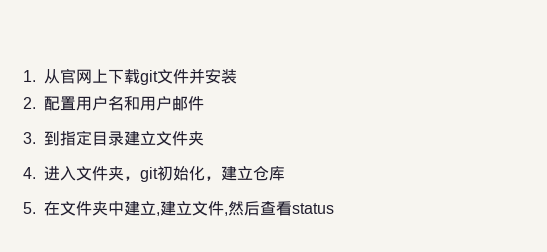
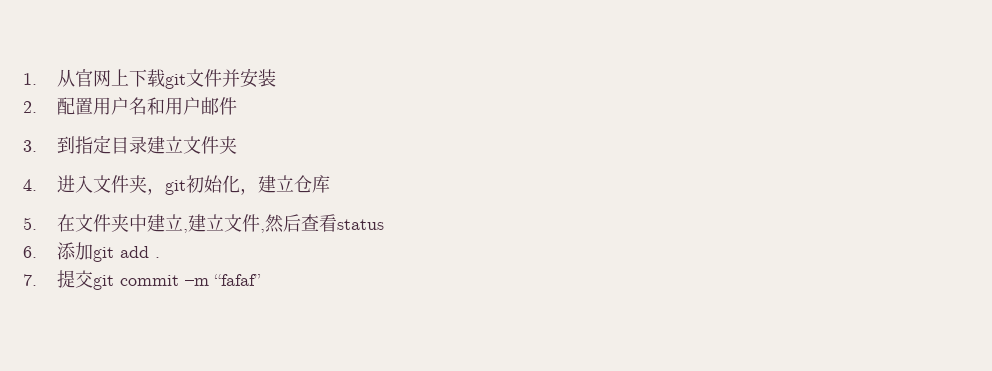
(335, 208) none -> [23,242,160,262] [23,270,261,290] // 6.添加git add . // 7.提交git commit –m “fafaf”

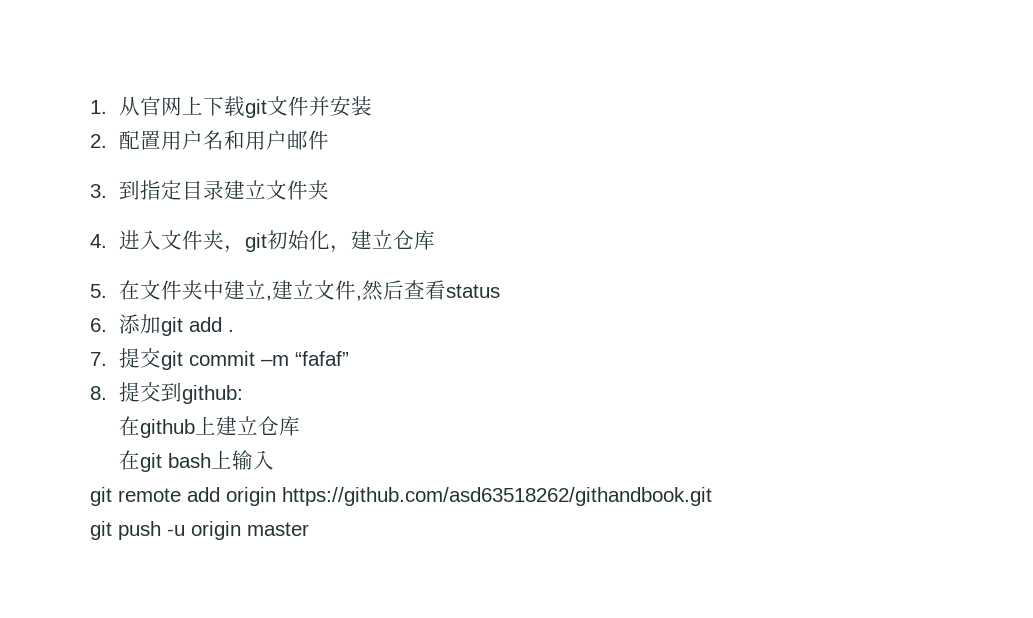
(261, 280) none -> [90,382,244,404] [119,416,301,438] [119,450,275,472] [90,487,712,506] [90,521,309,540] // 8.提交到github: // 在github上建立仓库 // 在git bash上输入 // git remote add origin https://github.com/asd63518262/githandbook.git // git push -u origin master

